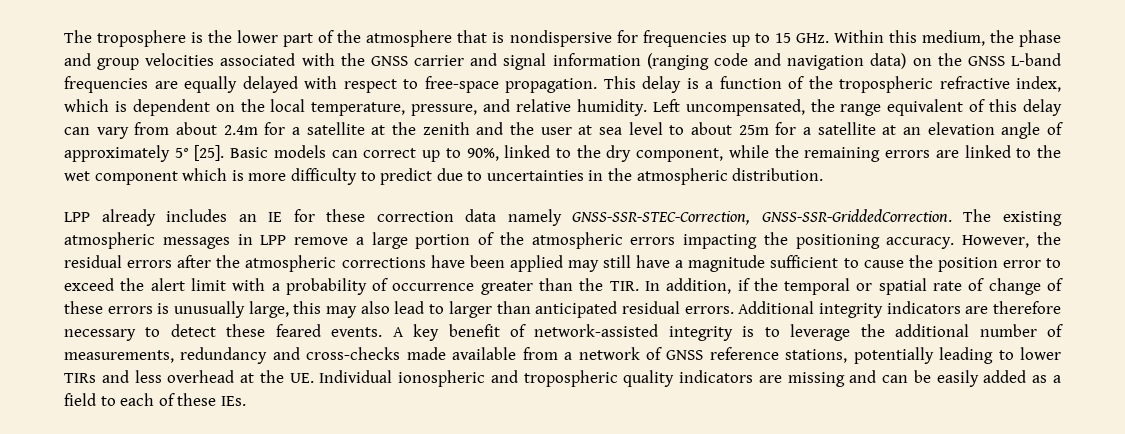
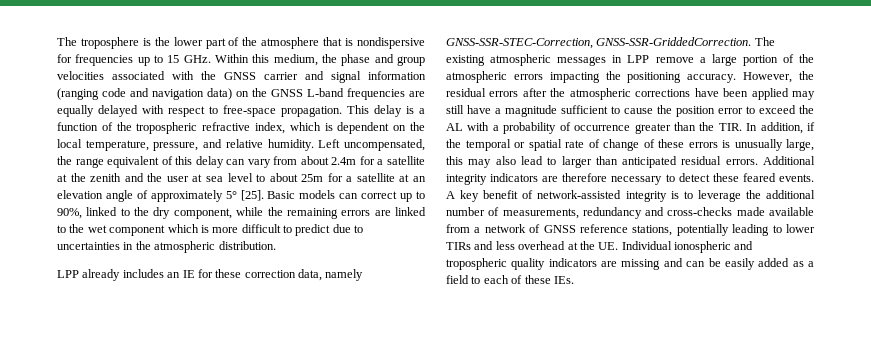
[290,168,357,185] difficulty -> [241,224,281,233] difficult
[465,209,497,222] data -> [298,269,322,281] data,
[150,278,226,291] alert limit -> [446,123,463,131] AL

